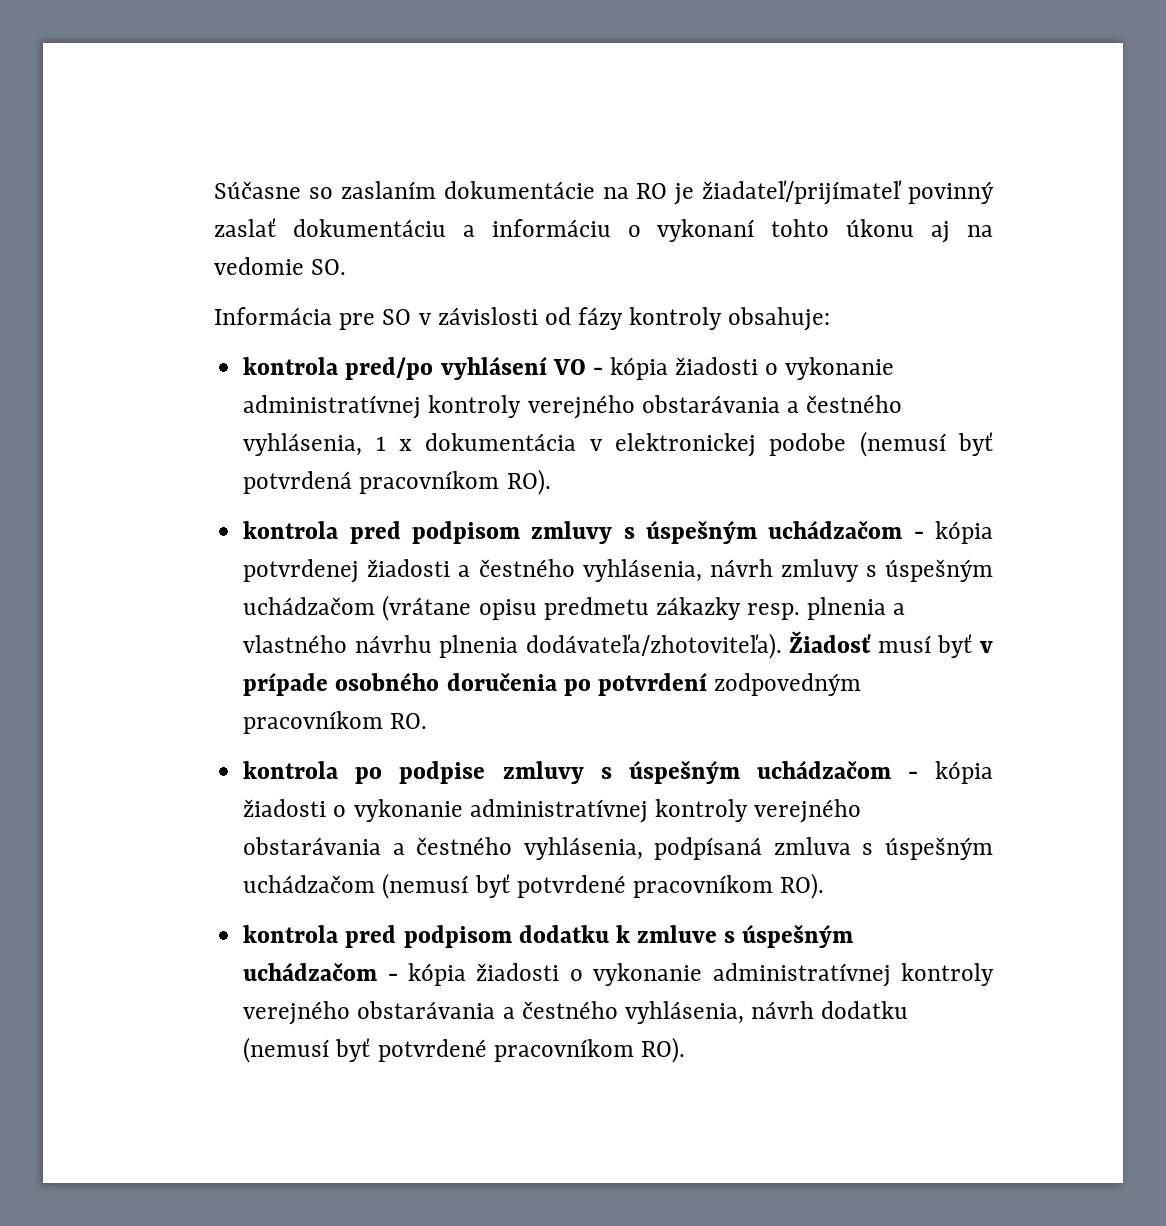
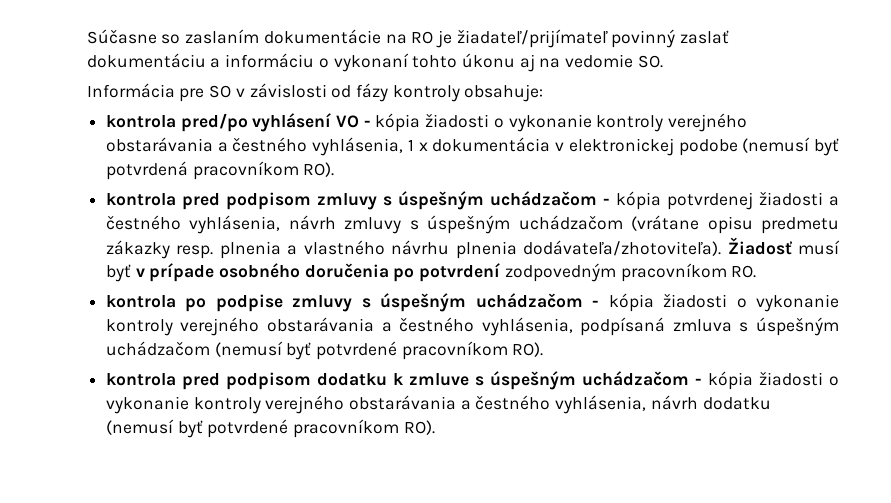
[243,395,422,419] administratívnej -> (592, 123) none
[469,799,648,823] administratívnej -> (840, 303) none
[712,963,891,987] administratívnej -> (189, 405) none

